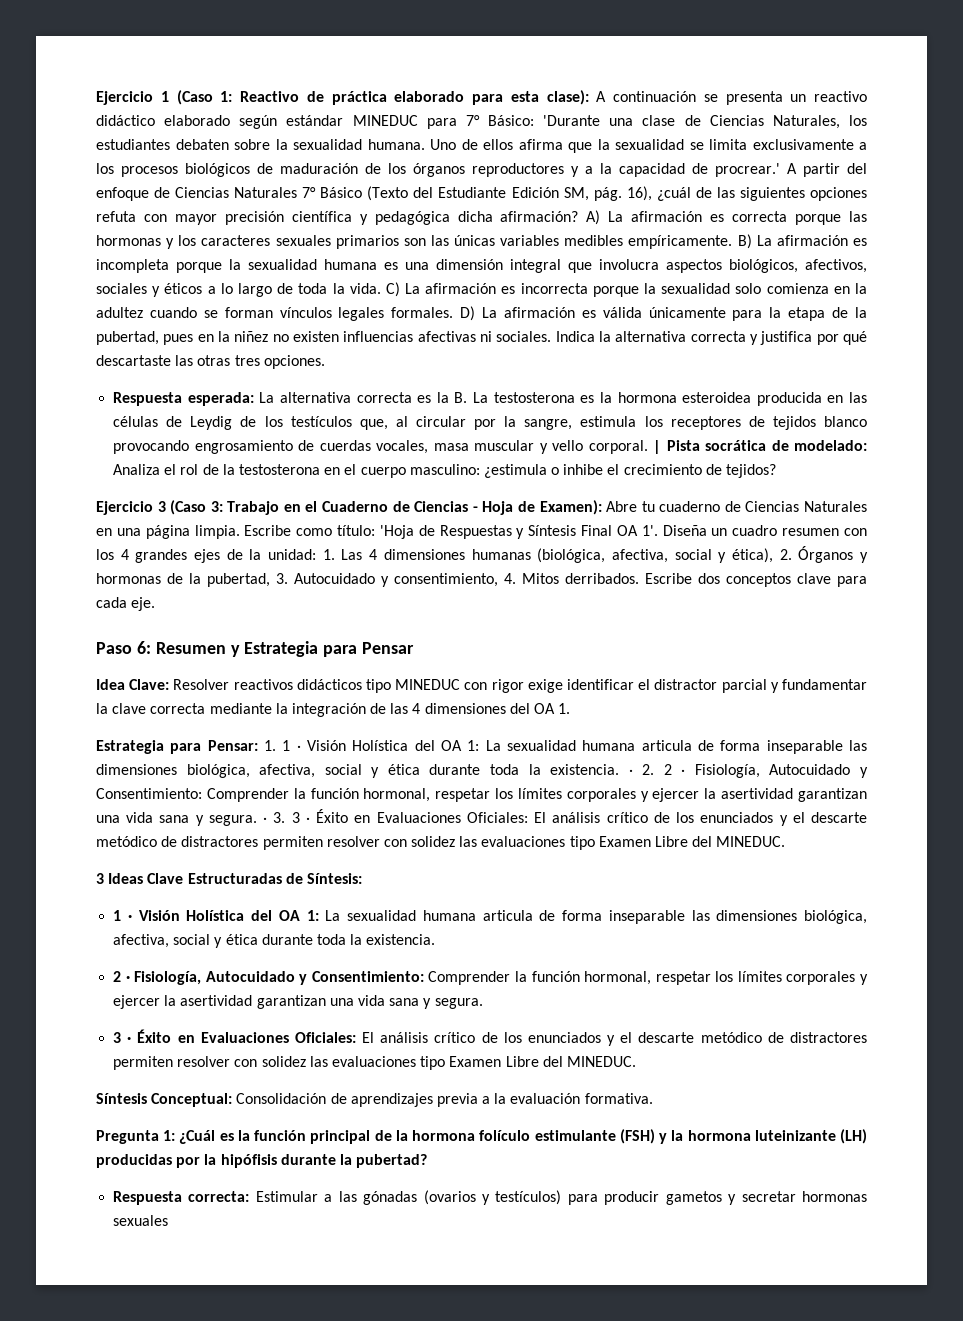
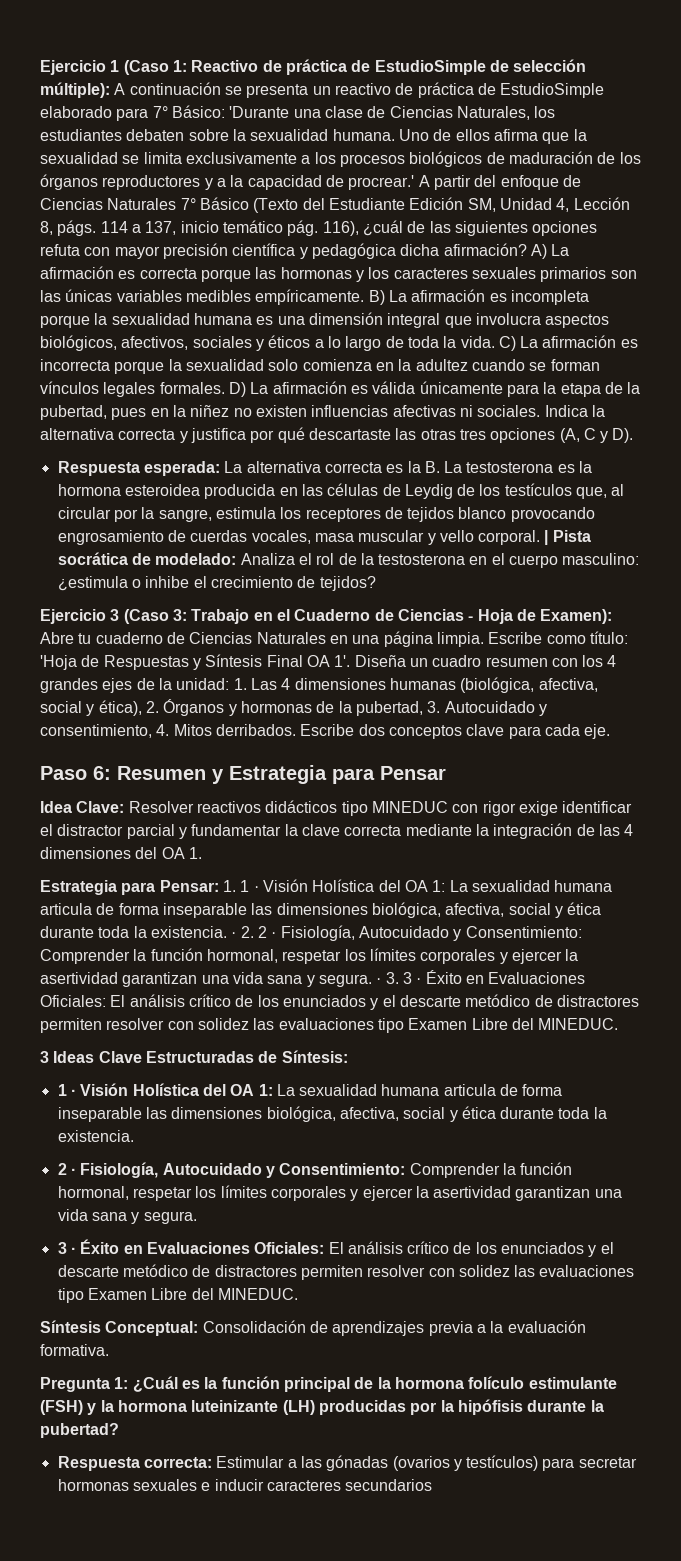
[394,90,589,105] elaborado para esta clase): -> [351,59,587,75] [40,82,110,98] de EstudioSimple de selección múltiple):
[96,115,418,129] didáctico elaborado según estándar MINEDUC -> [395,82,605,98] [40,106,112,118] de práctica de EstudioSimple elaborado
[593,186,652,201] pág. 16), -> [499,197,630,212] [40,220,359,236] Unidad 4, Lección 8, págs. 114 a 137, inicio temático pág. 116),
[263,355,325,369] opciones. -> [490,428,634,443] opciones (A, C y D).
[604,1191,867,1205] [113,1215,169,1226] producir gametos y secretar hormonas sexuales -> [578,1457,637,1468] [57,1479,433,1491] secretar hormonas sexuales e inducir caracteres secundarios

